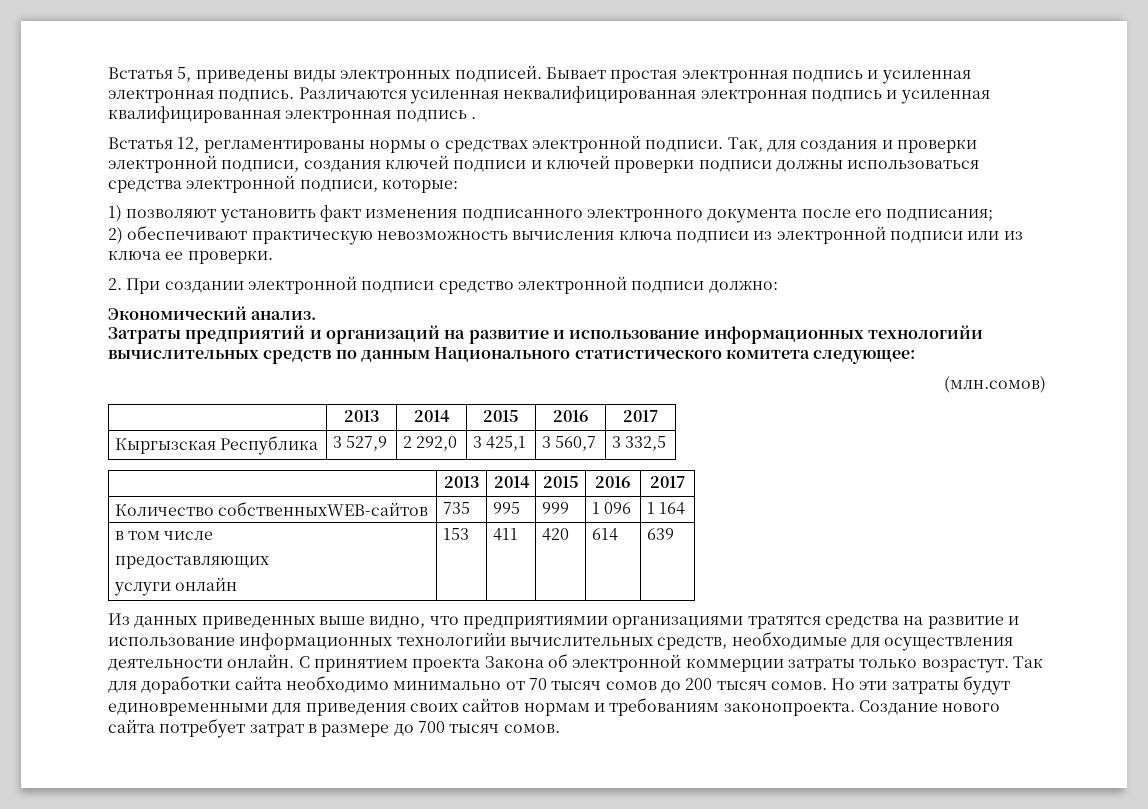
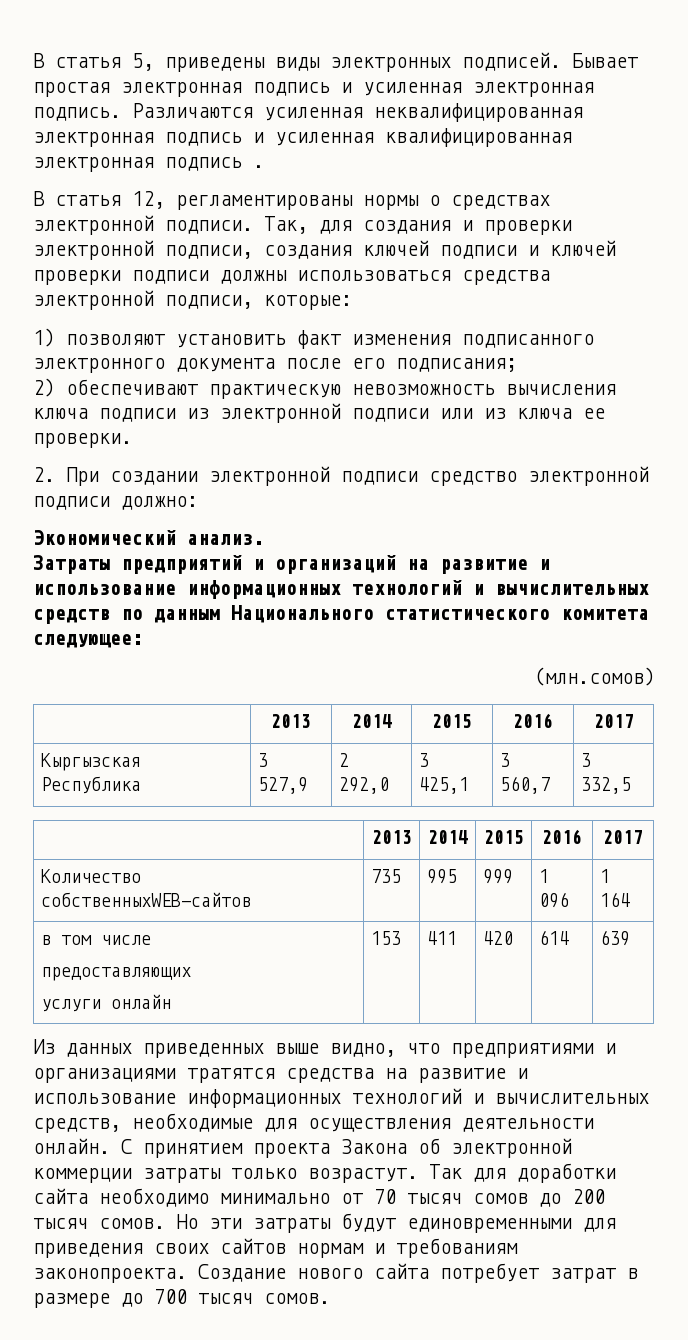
[108,67,173,79] Встатья -> [33,53,121,68] В статья
[108,137,173,149] Встатья -> [33,191,121,206] В статья
[867,325,983,339] технологийи -> [352,580,484,595] технологий и
[462,616,608,629] предприятиямии -> [451,1043,616,1058] предприятиями и
[396,632,506,646] технологийи -> [352,1088,484,1104] технологий и

